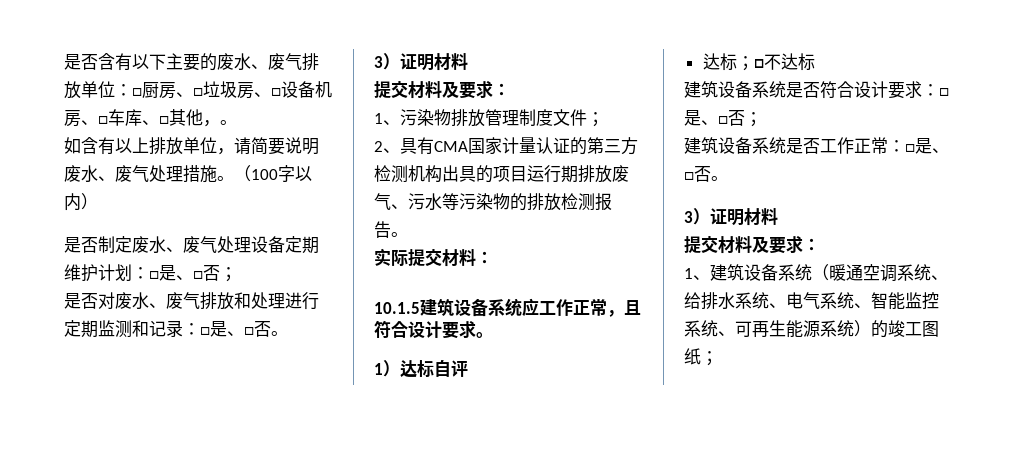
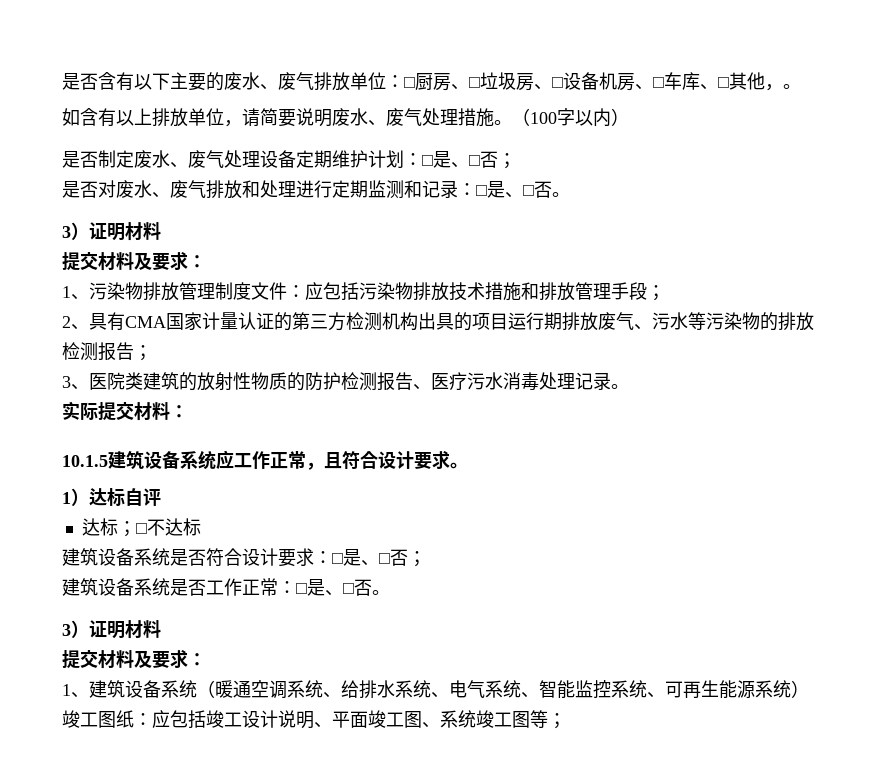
(587, 117) none -> [287,282,647,301] ：应包括污染物排放技术措施和排放管理手段
(391, 229) none -> [134,345,152,361] [62,372,611,391] ； // 3、医院类建筑的放射性物质的防护检测报告、医疗污水消毒处理记录
[871,320,888,338] 的 -> (809, 689) none
(701, 356) none -> [134,710,548,729] ：应包括竣工设计说明、平面竣工图、系统竣工图等

